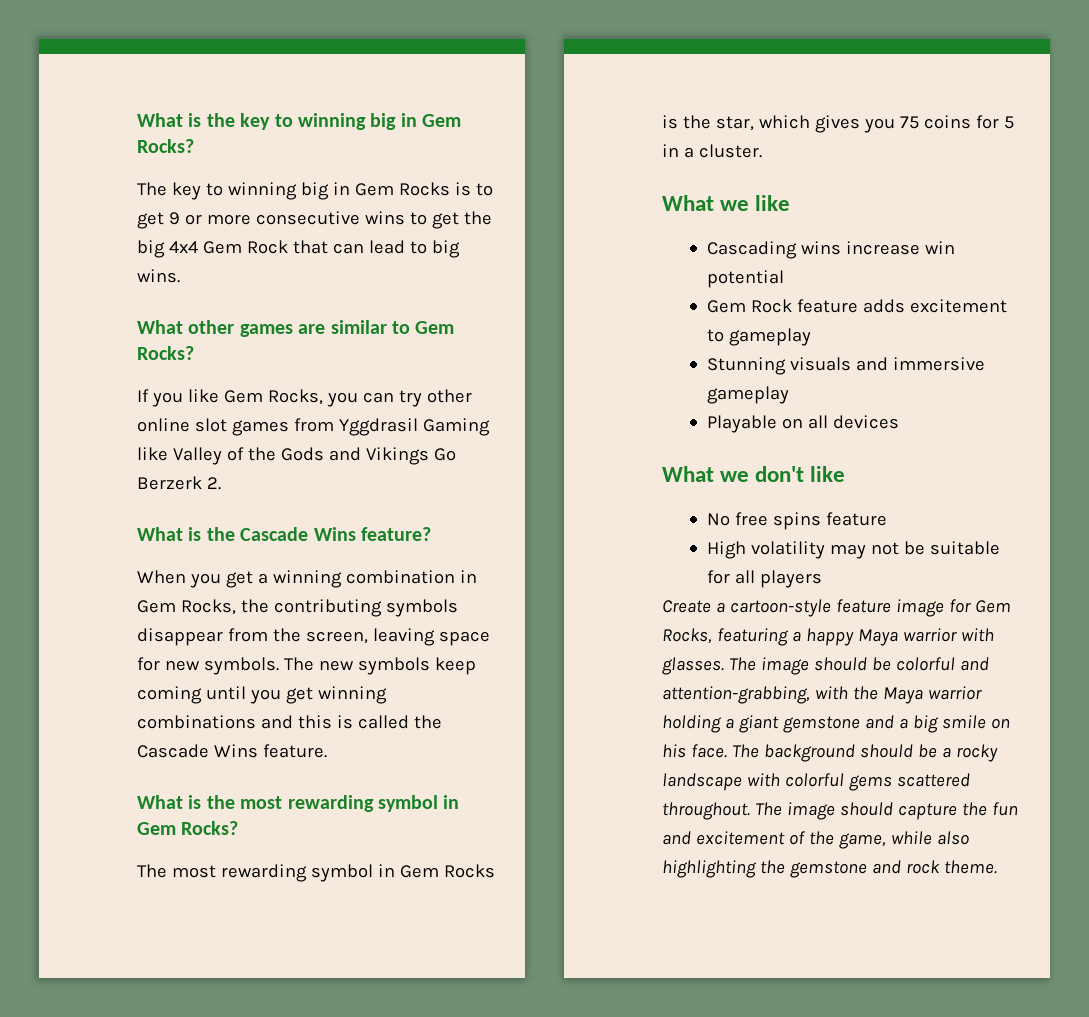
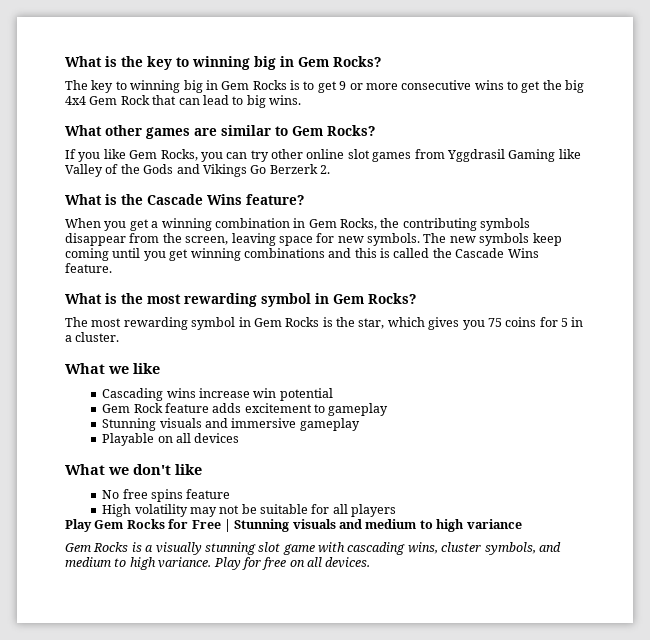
[662,599,1011,617] [662,628,994,646] [662,657,989,675] [662,686,982,704] [662,715,1010,733] [662,744,998,762] [662,773,970,791] [662,802,1018,820] [662,831,969,849] [662,860,997,878] Create a cartoon-style feature image for Gem Rocks, featuring a happy Maya warrior with glasses. The image should be colorful and attention-grabbing, with the Maya warrior holding a giant gemstone and a big smile on his face. The background should be a rocky landscape with colorful gems scattered throughout. The image should capture the fun and excitement of the game, while also highlighting the gemstone and rock theme. -> [65,519,522,532] [65,542,561,555] [65,557,371,570] Play Gem Rocks for Free | Stunning visuals and medium to high variance // Gem Rocks is a visually stunning slot game with cascading wins, cluster symbols, and medium to high variance. Play for free on all devices.

